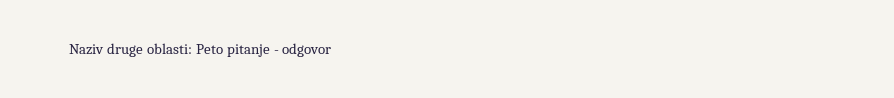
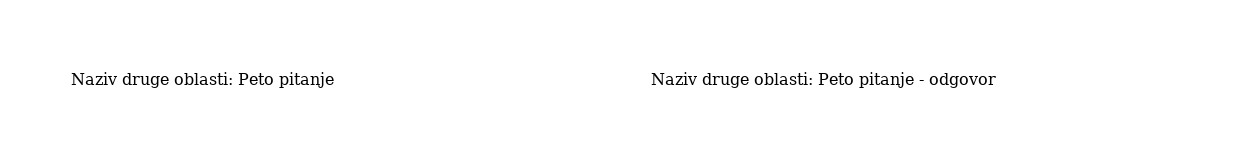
[69,43,270,57] Naziv druge oblasti: Peto pitanje -> [71,72,334,88] [651,72,914,88] Naziv druge oblasti: Peto pitanje // Naziv druge oblasti: Peto pitanje

